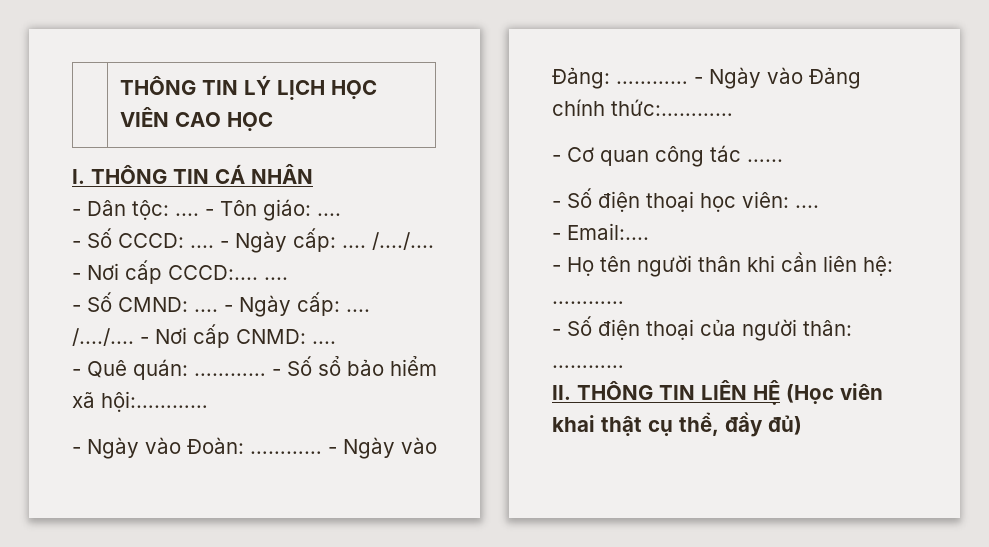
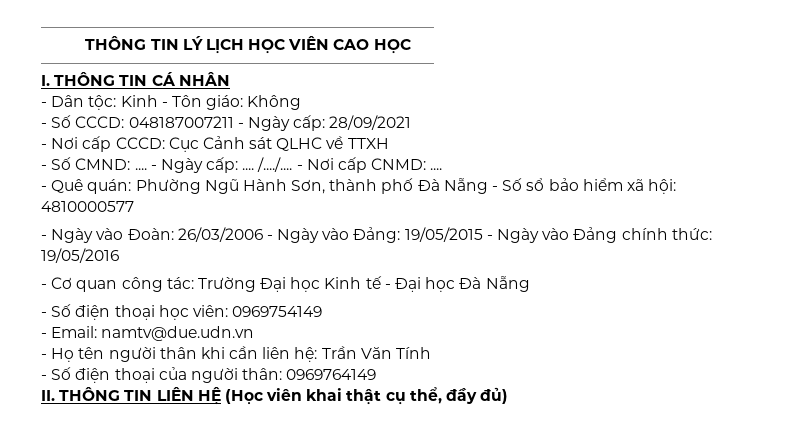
[175,213,199,216] .... -> [120,95,158,107] Kinh
[317,213,341,216] .... -> [247,95,302,110] Không
[190,228,434,253] [72,260,288,284] .... - Ngày cấp: .... /..../.... - Nơi cấp CCCD:.... .... -> [128,115,412,131] [41,136,389,152] 048187007211 - Ngày cấp: 28/09/2021 // - Nơi cấp CCCD: Cục Cảnh sát QLHC về TTXH
[194,373,266,376] ………… -> [135,178,488,194] Phường Ngũ Hành Sơn, thành phố Đà Nẵng
[101,391,208,412] hội:………… -> [648,179,677,194] [41,201,134,212] hội: 4810000577
[250,451,322,454] ………… -> [177,227,263,242] 26/03/2006
[616,81,688,84] ………… -> [404,227,483,242] 19/05/2015
[611,99,733,116] thức:………… -> [671,228,712,240] [41,248,119,263] thức: 19/05/2016
[710,145,783,162] tác …... -> [166,276,530,292] tác: Trường Đại học Kinh tế - Đại học Đà Nẵng
[795,205,819,208] [552,223,649,240] .... // - Email:.... -> [232,306,323,317] [41,326,255,341] 0969754149 // - Email: namtv@due.udn.vn
[552,301,624,304] ………… -> [321,346,432,359] Trần Văn Tính
[552,365,624,368] ………… -> [286,369,377,380] 0969764149

